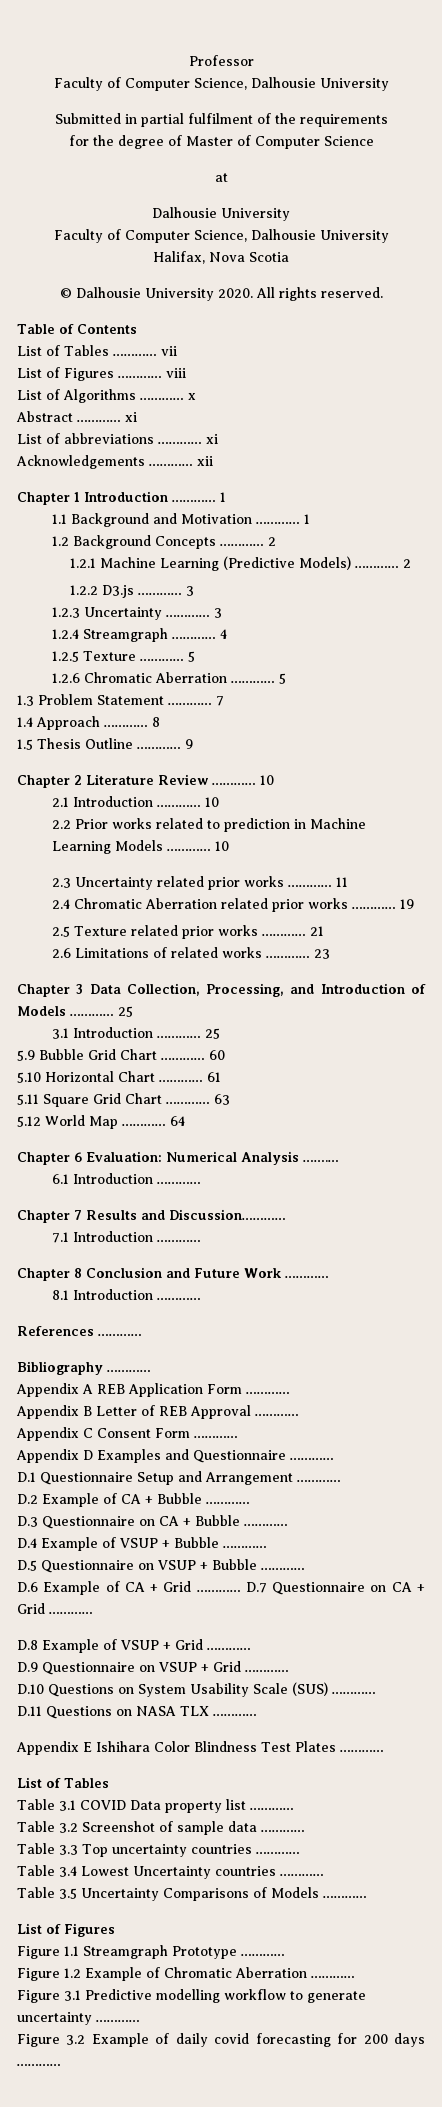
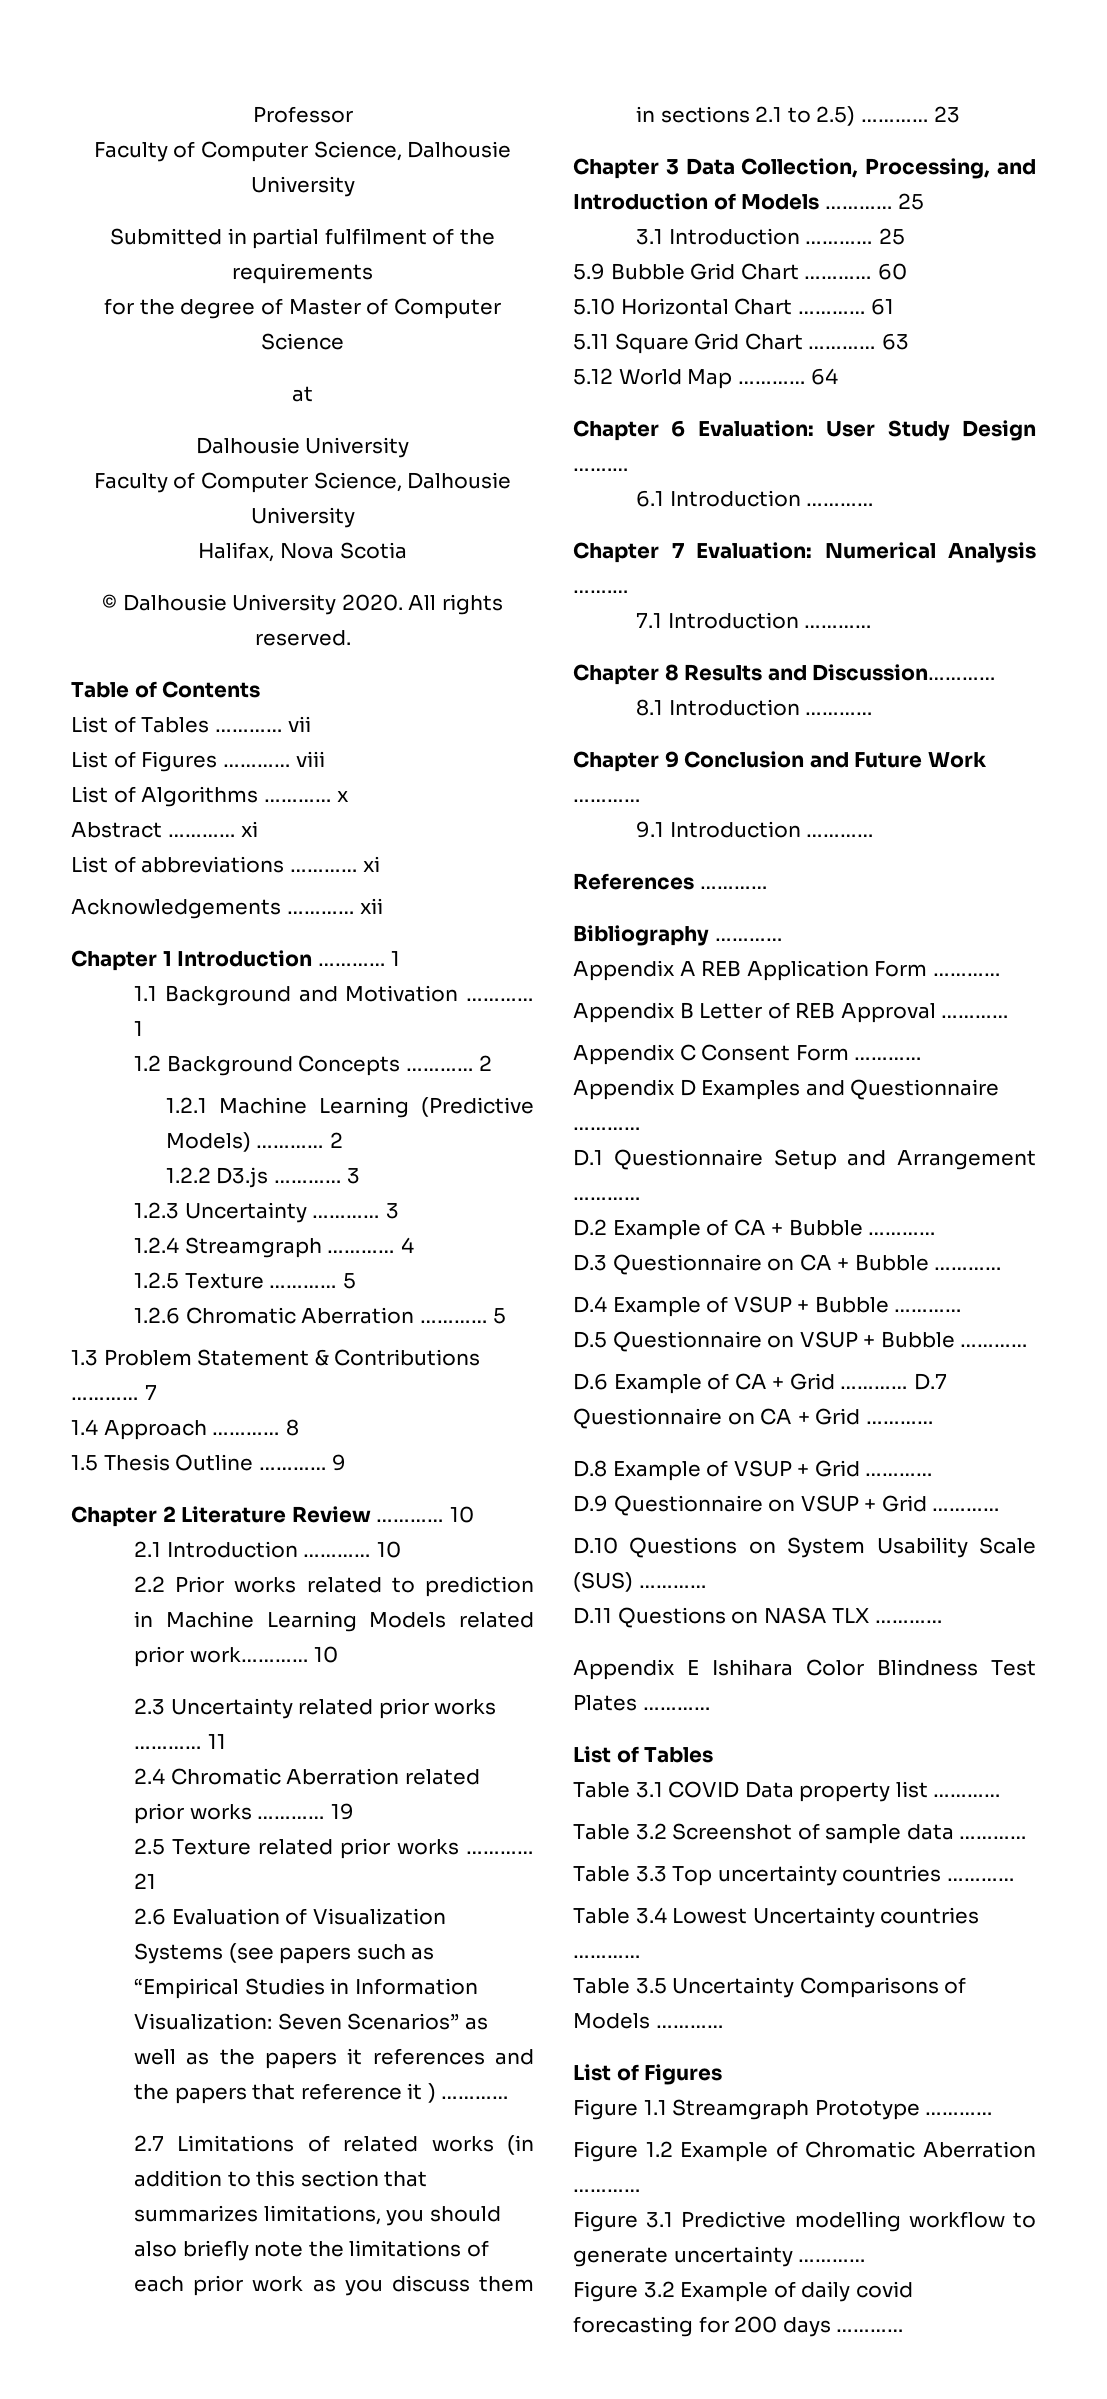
(164, 700) none -> [314,1349,481,1366] & Contributions
[167,849,212,851] ………… -> [459,1612,534,1628] [134,1646,309,1667] related prior work…………
[75,947,263,958] Limitations of related works -> [171,1908,446,1925] [134,1943,435,1964] [134,1978,478,1999] [134,2013,488,2030] [134,2048,534,2069] [134,2083,510,2104] [134,2135,534,2155] [134,2170,428,2187] [134,2205,501,2226] [134,2240,489,2261] [134,2275,534,2296] [636,106,856,126] Evaluation of Visualization Systems (see papers such as “Empirical Studies in Information Visualization: Seven Scenarios” as well as the papers it references and the papers that reference it ) ………… // 2.7 Limitations of related works (in addition to this section that summarizes limitations, you should also briefly note the limitations of each prior work as you discuss them in sections 2.1 to 2.5)
[166,1151,299,1165] Numerical Analysis -> [826,420,1036,441] User Study Design
[86,1209,286,1220] Results and Discussion………… -> [696,542,1036,563] [573,590,629,593] Evaluation: Numerical Analysis …….…
(82, 1273) none -> [684,664,997,681] [636,699,874,716] [573,751,679,772] Results and Discussion………… // 8.1 Introduction ………… // Chapter 9
[52,1290,70,1300] 8.1 -> [636,821,665,838] 9.1

